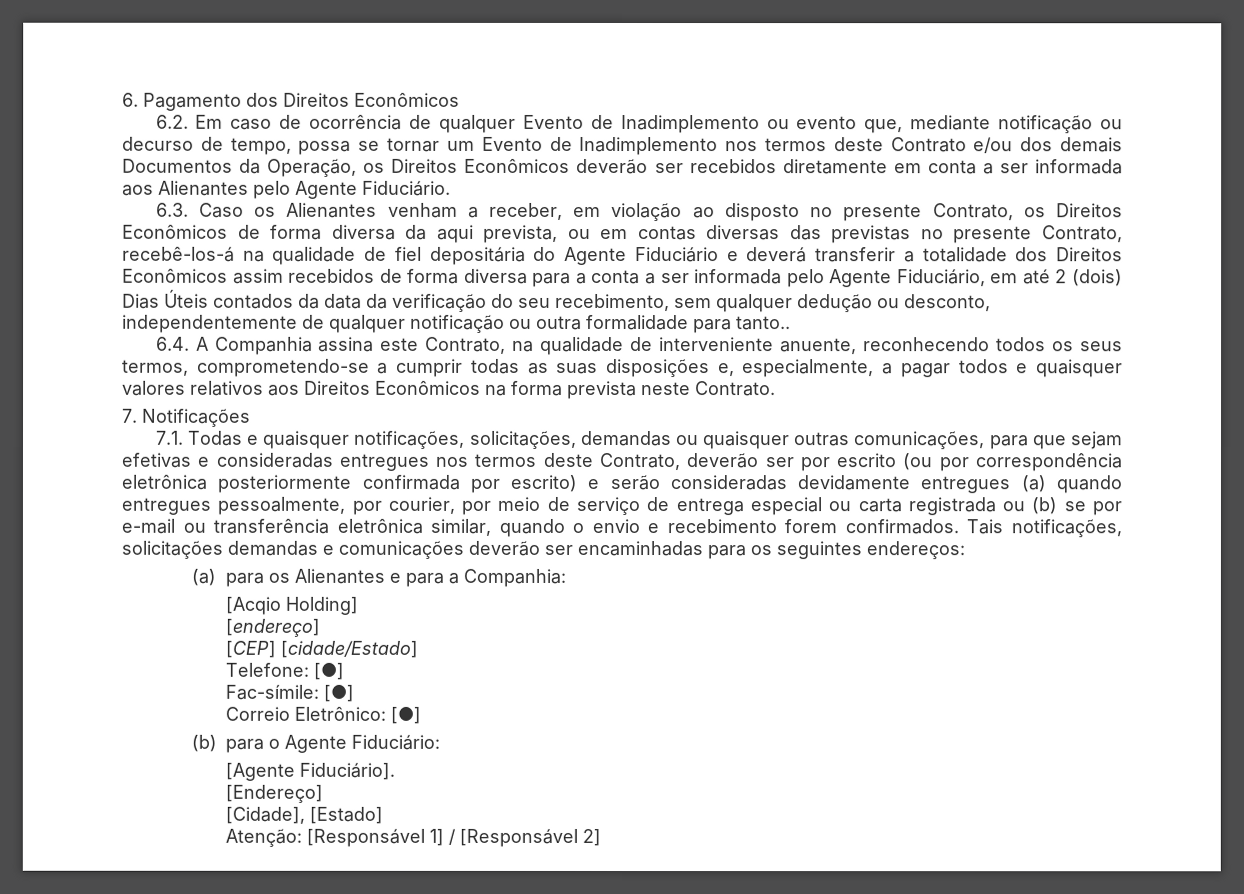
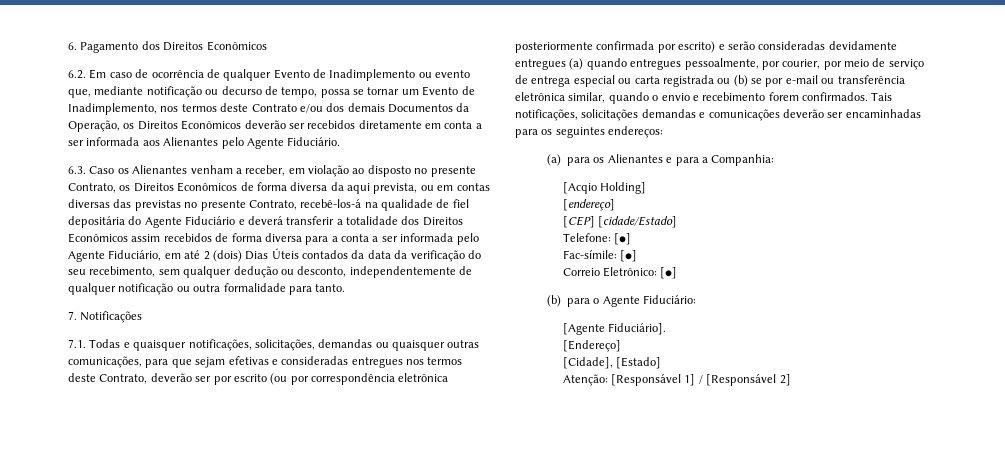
[579,136,719,156] Inadimplemento -> [68,103,157,115] Inadimplemento,
[736,316,791,331] [155,336,1123,356] [122,358,1123,378] [122,380,776,400] tanto.. // 6.4. A Companhia assina este Contrato, na qualidade de interveniente anuente, reconhecendo todos os seus termos, comprometendo-se a cumprir todas as suas disposições e, especialmente, a pagar todos e quaisquer valores relativos aos Direitos Econômicos na forma prevista neste Contrato. -> [315,284,346,292] tanto.

